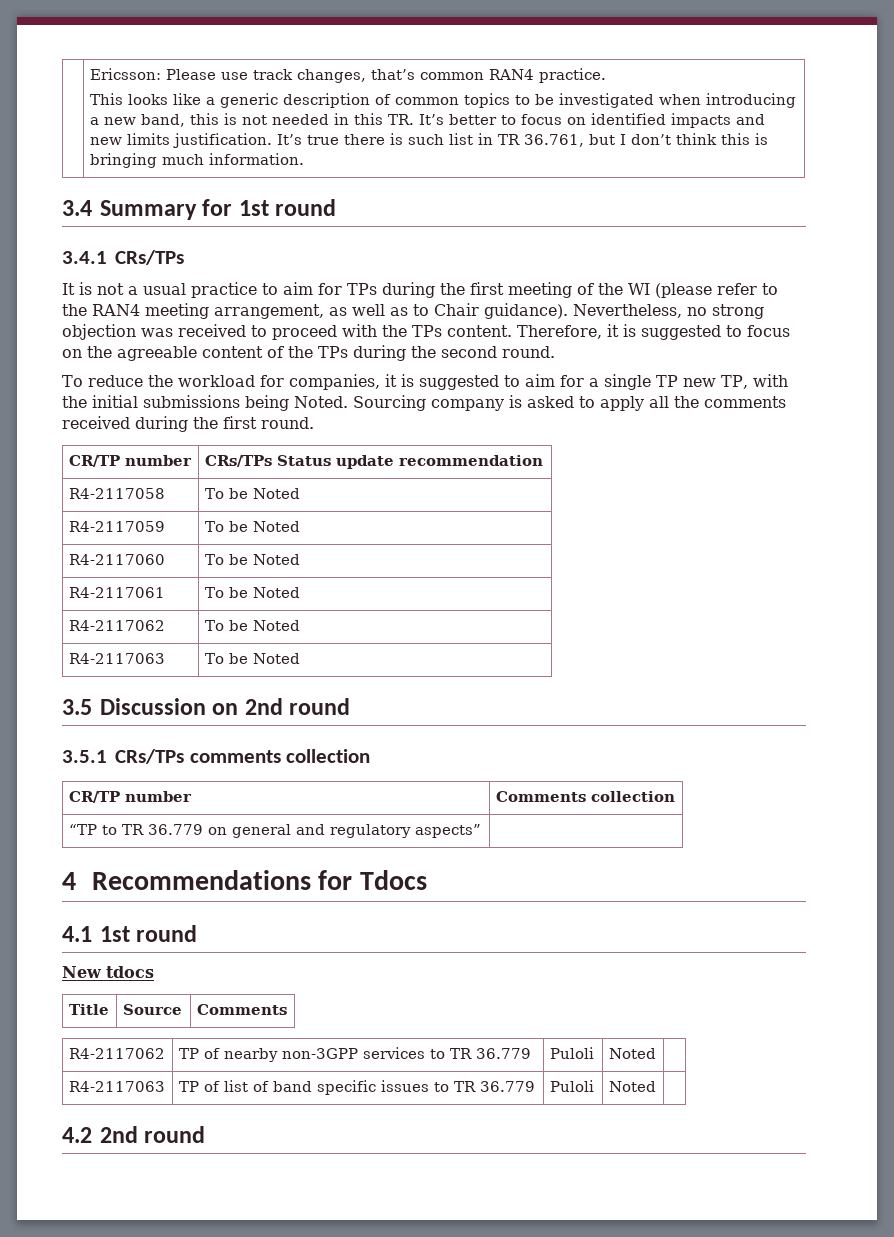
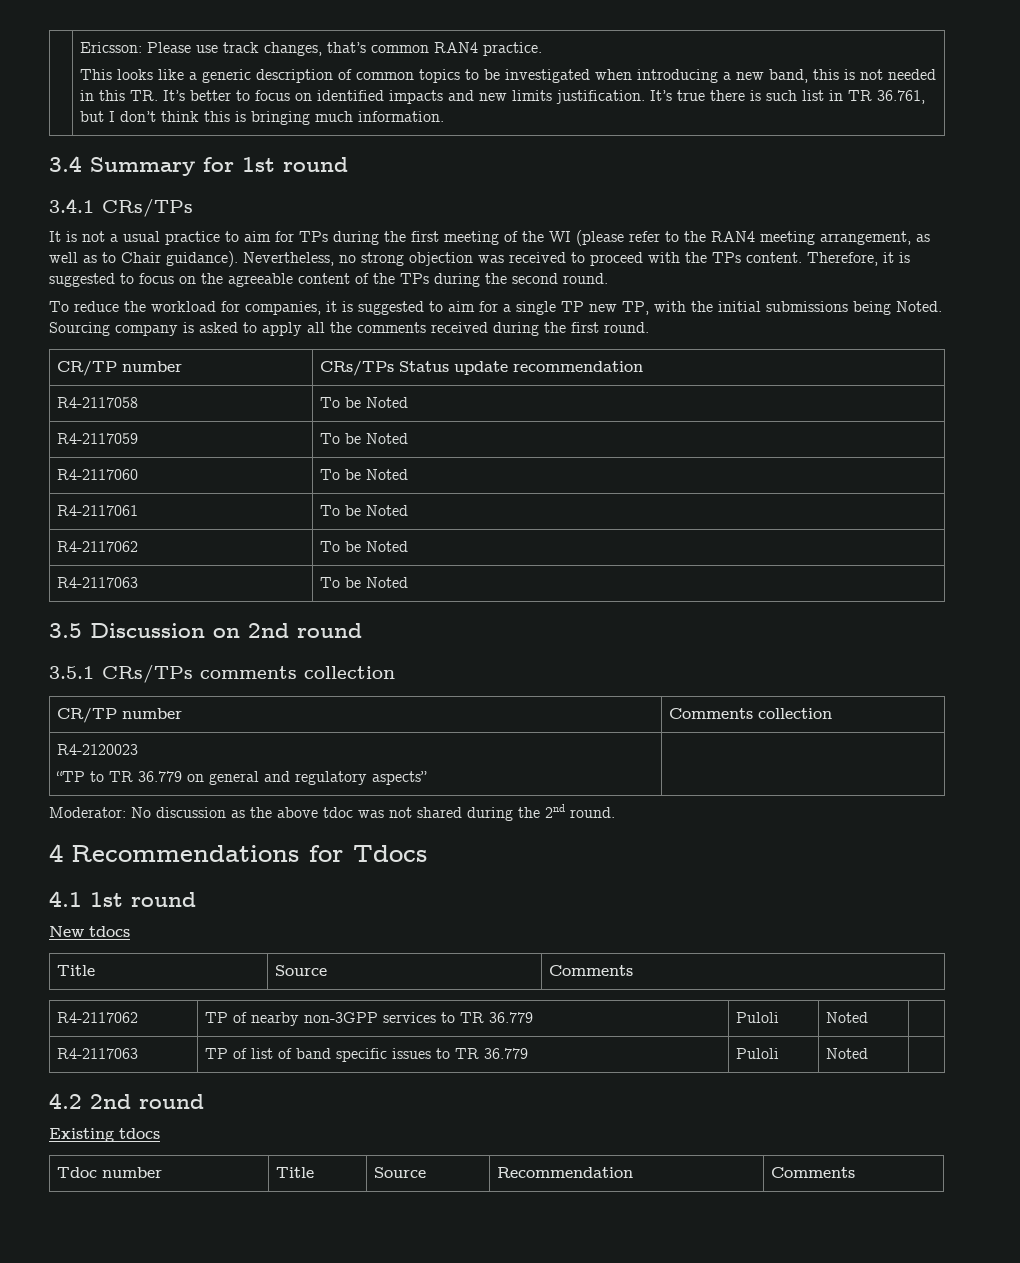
(675, 796) none -> [56,744,138,755] R4-2120023 //
(481, 831) none -> [49,804,615,821] // Moderator: No discussion as the above tdoc was not shared during the 2nd round.
(206, 1134) none -> [49,1128,160,1142] [56,1167,162,1178] [275,1167,314,1178] [373,1167,426,1178] [496,1167,633,1178] [770,1167,855,1178] // Existing tdocs // Tdoc number | Title | Source | Recommendation | Comments

